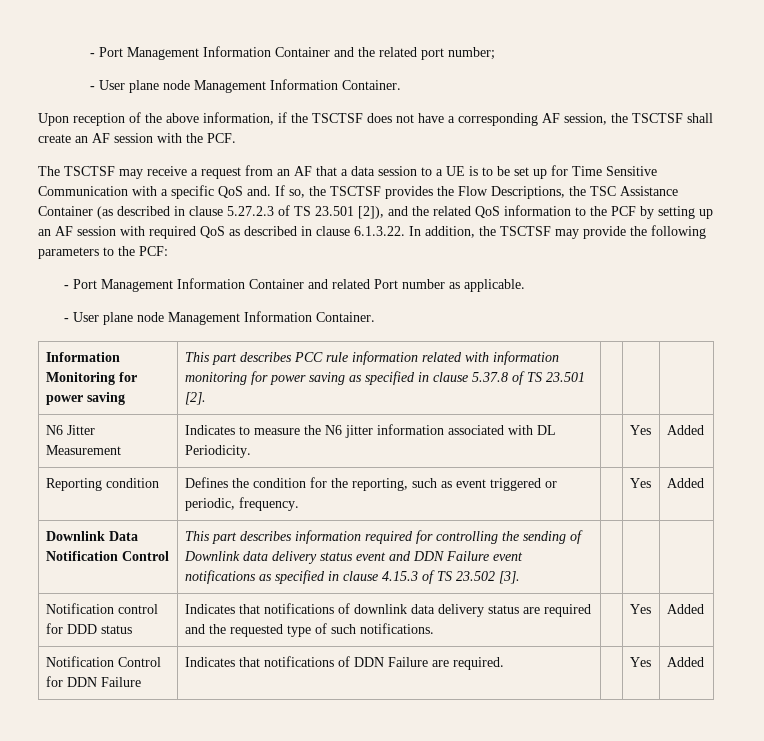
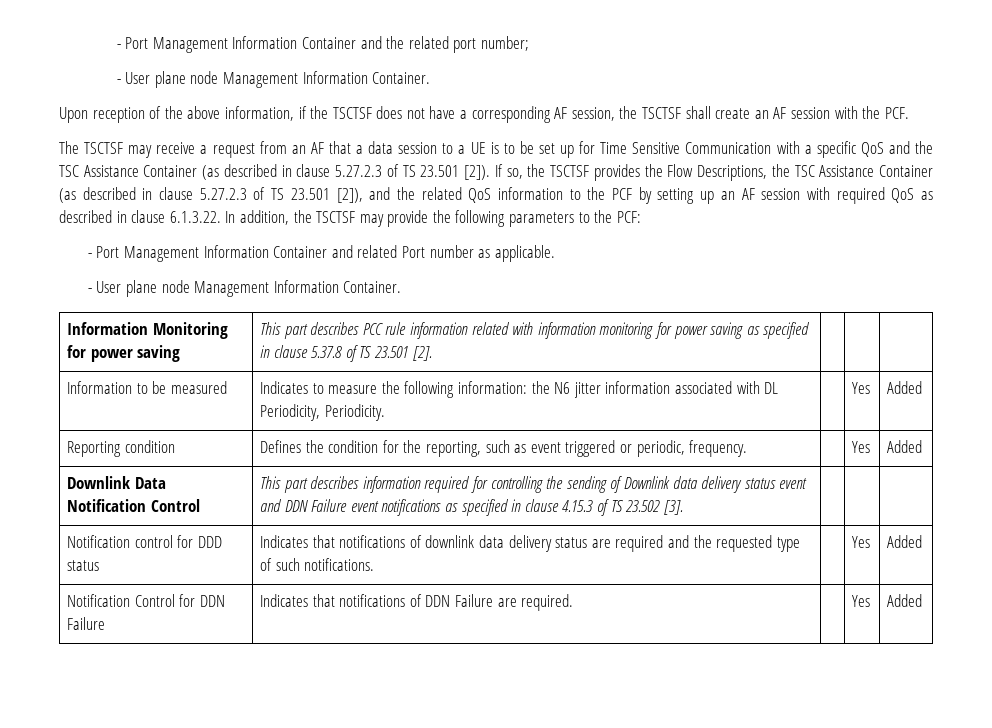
[247,186,271,196] and. -> [888,141,934,154] [59,164,491,180] and the TSC Assistance Container (as described in clause 5.27.2.3 of TS 23.501 [2]).
[45,425,95,435] [45,445,121,455] N6 Jitter Measurement -> [67,381,227,394] Information to be measured
(321, 430) none -> [404,381,550,398] following information: the
(556, 430) none -> [260,404,321,421] Periodicity,

